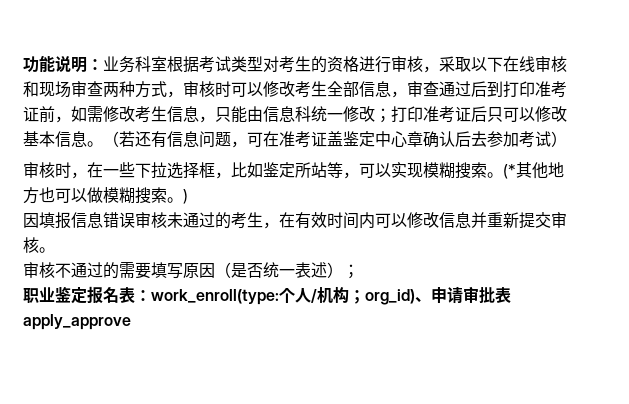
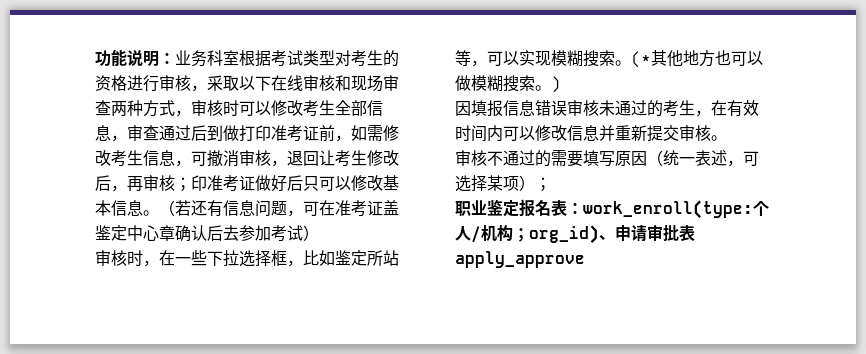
(503, 89) none -> [223,125,239,141] 做
[215,106,471,123] 只能由信息科统一修改；打印准考证 -> [191,150,399,167] [95,175,287,192] 可撤消审核，退回让考生修改后，再审核；印准考证做好
[231,263,263,278] 是否 -> (663, 158) none
(327, 270) none -> [727,151,759,167] [455,175,519,192] ，可选择某项

